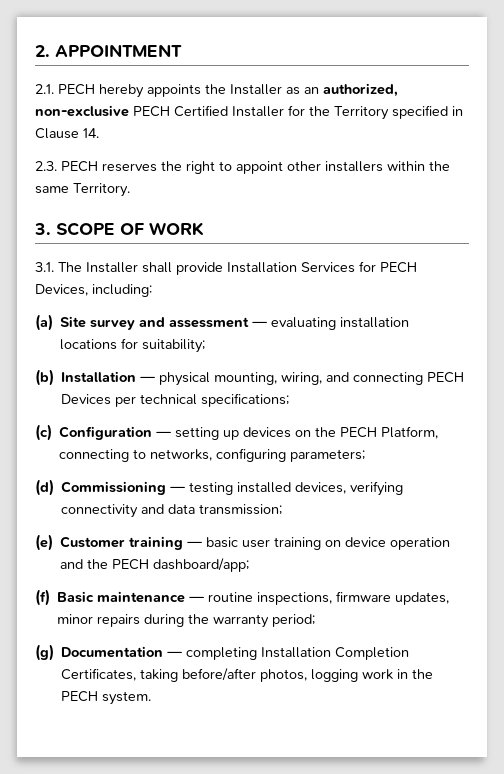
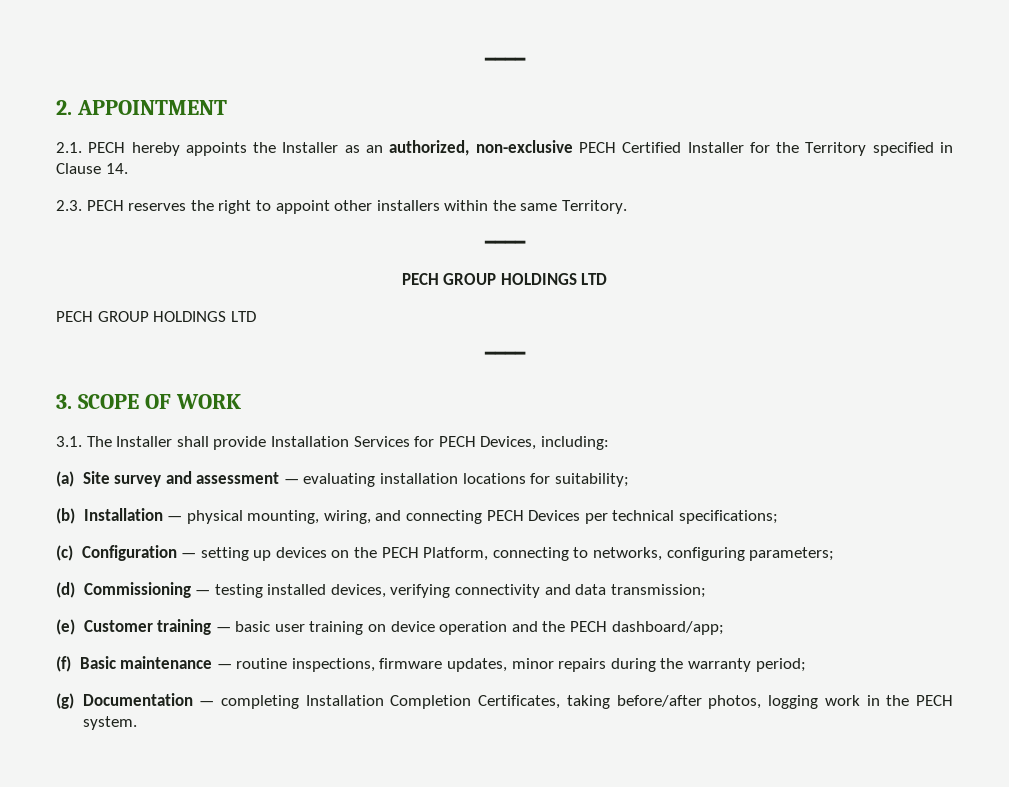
(35, 51) none -> [483,57,526,65] ━━━━ //
(130, 190) none -> [483,240,526,248] [401,273,608,285] [56,311,256,322] [483,351,526,359] // ━━━━ // PECH GROUP HOLDINGS LTD // PECH GROUP HOLDINGS LTD // ━━━━

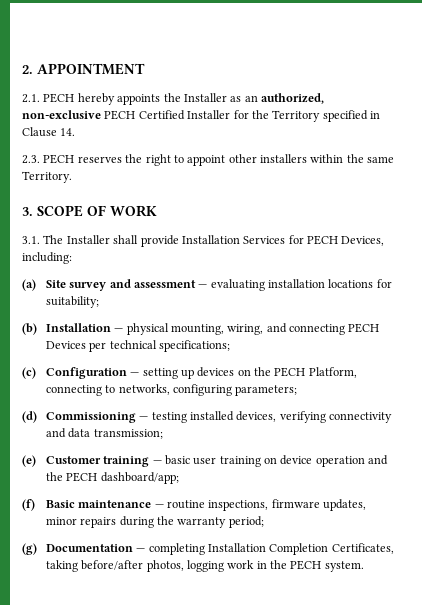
[483,57,526,65] ━━━━ // -> (22, 69) none
[483,240,526,248] [401,273,608,285] [56,311,256,322] [483,351,526,359] // ━━━━ // PECH GROUP HOLDINGS LTD // PECH GROUP HOLDINGS LTD // ━━━━ -> (72, 177) none

